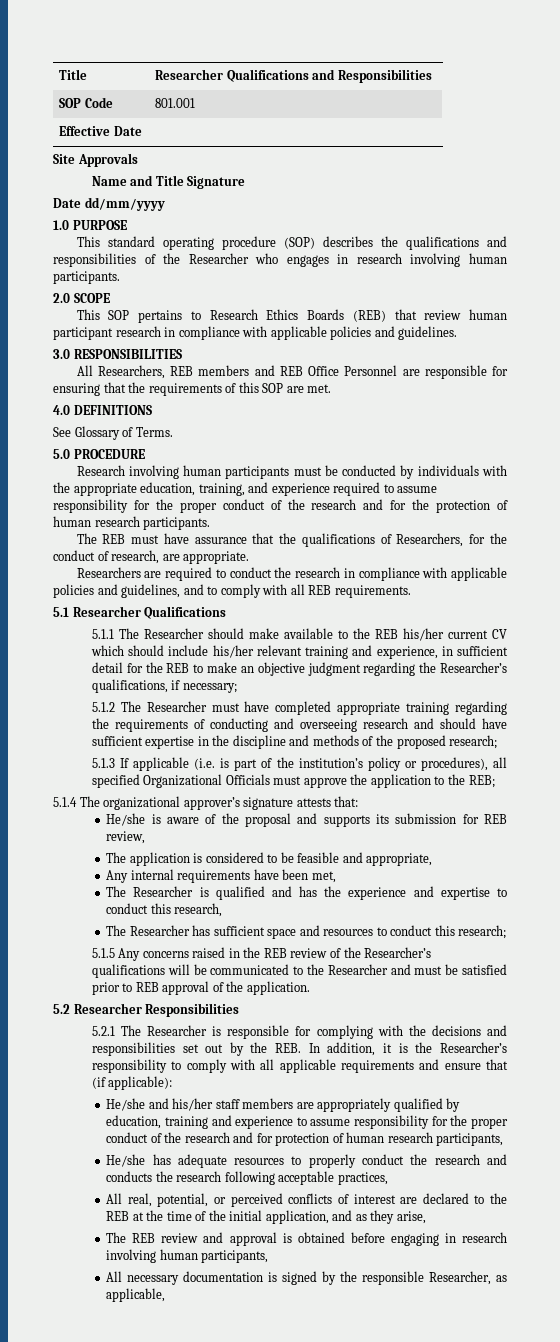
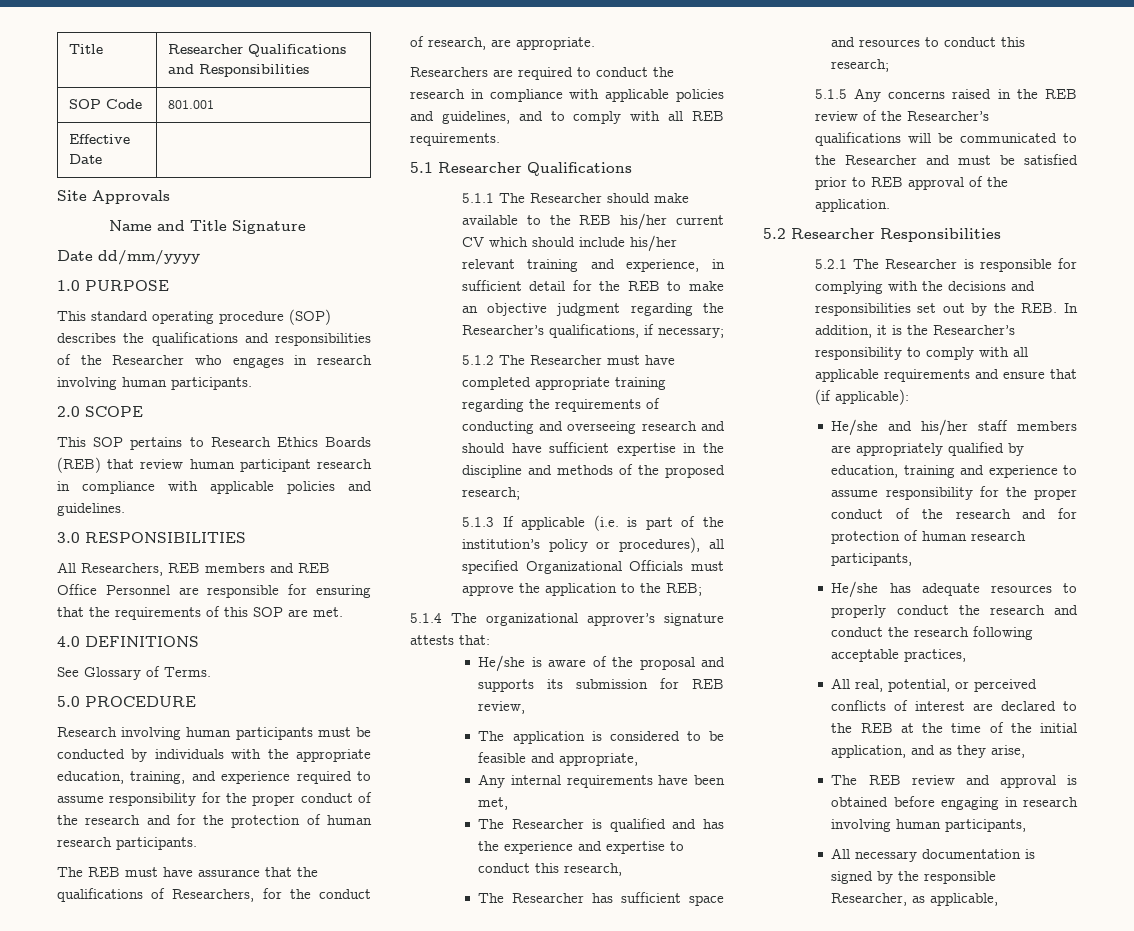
[106,1171,153,1182] conducts -> [831,627,884,637] conduct

